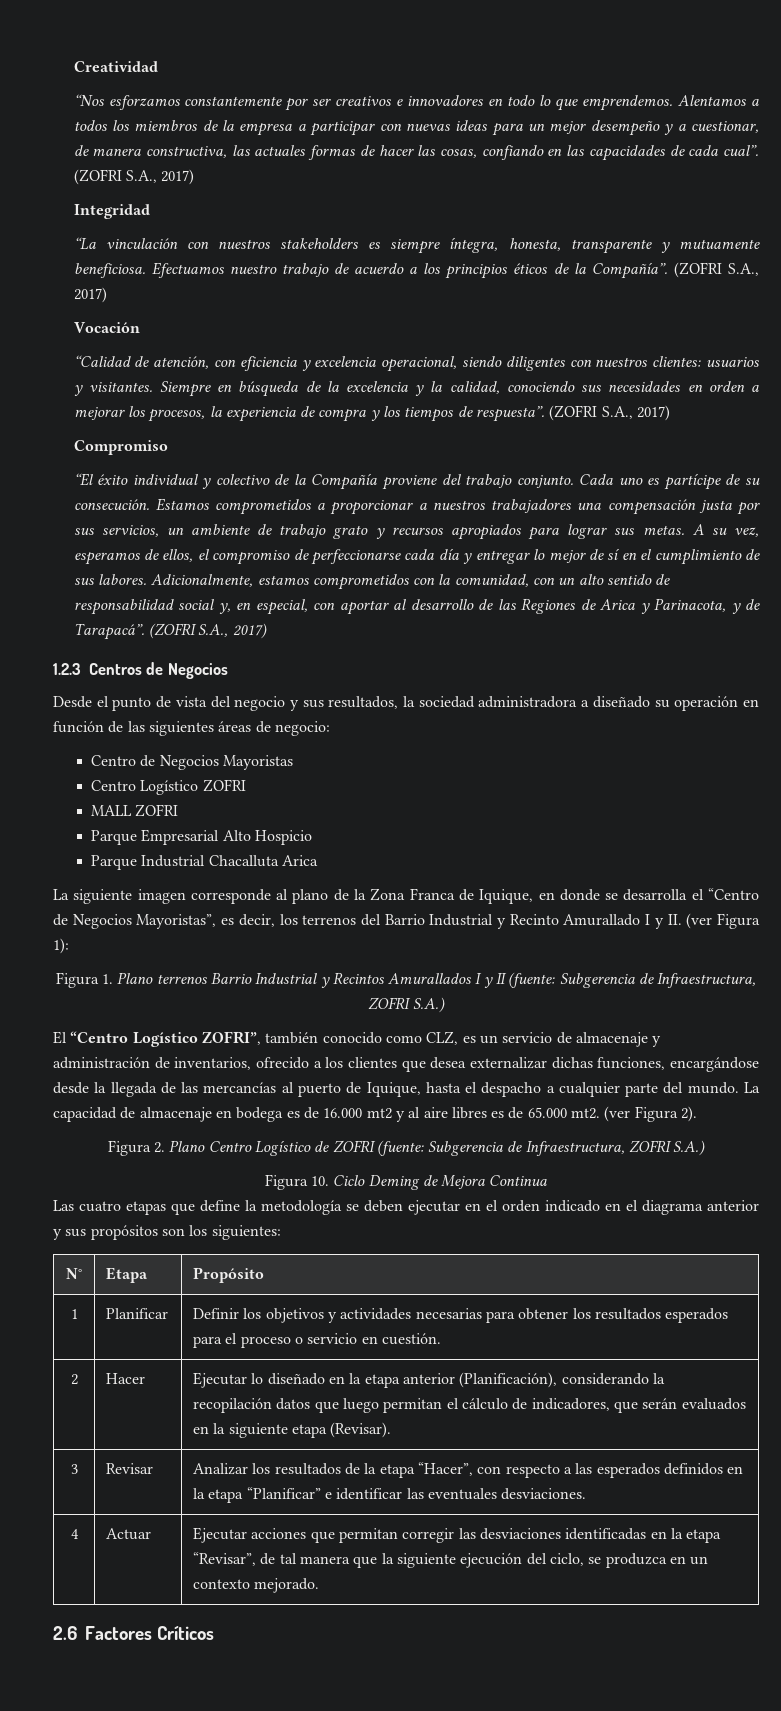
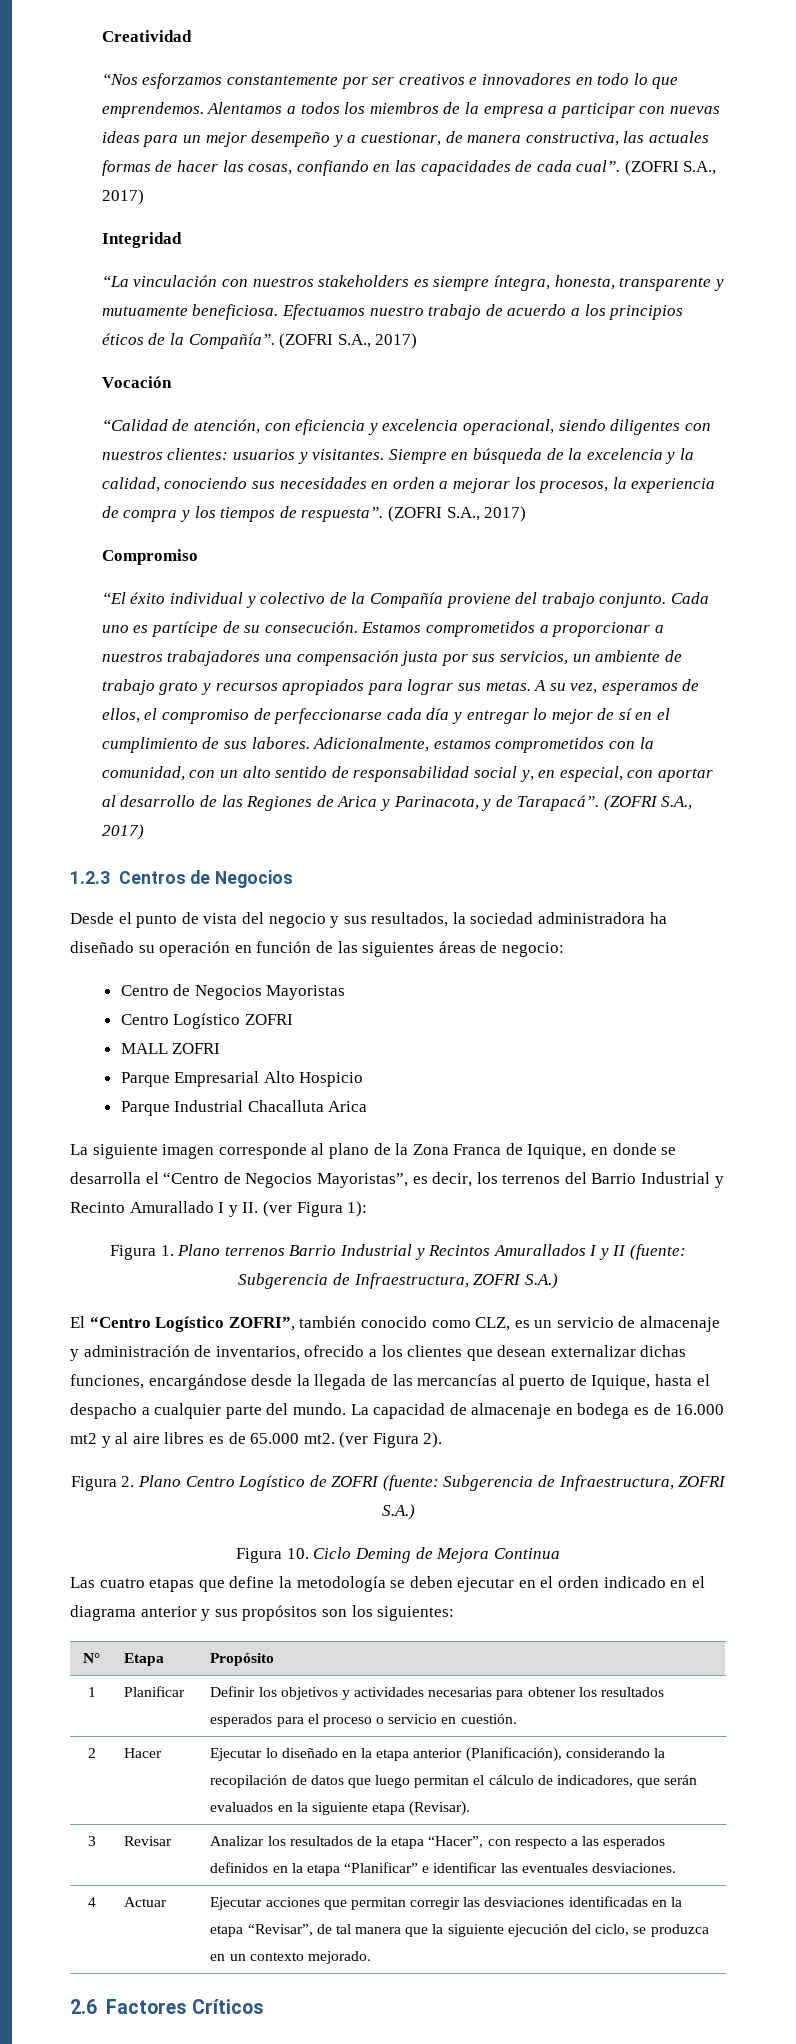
[581,700,590,707] a -> [649,912,667,924] ha
[430,1057,467,1069] desea -> [497,1345,547,1357] desean
(273, 1405) none -> [291,1775,307,1785] de

